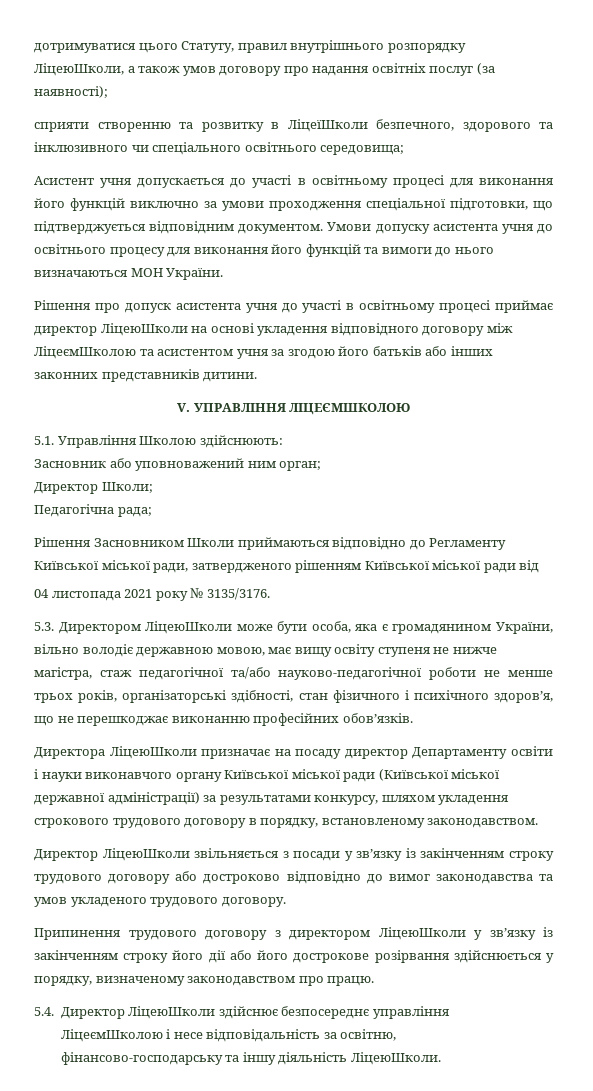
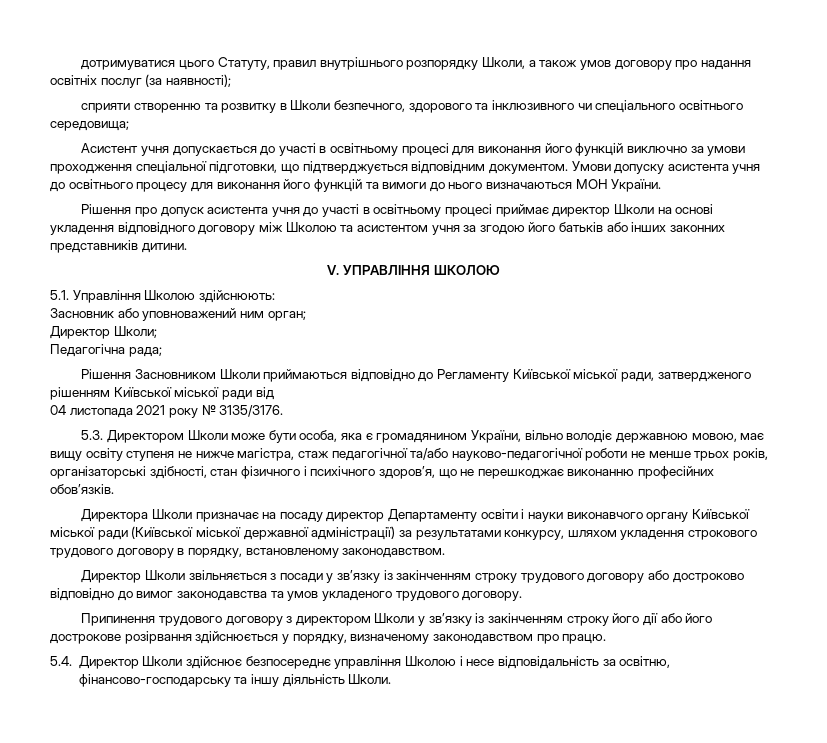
[34,63,124,76] ЛіцеюШколи, -> [482,57,526,69] Школи,
[287,119,368,132] ЛіцеїШколи -> [290,100,331,110] Школи
[100,323,188,336] ЛіцеюШколи -> [613,204,654,214] Школи
[34,346,136,359] ЛіцеємШколою -> [285,222,337,232] Школою
[289,403,411,415] ЛІЦЕЄМШКОЛОЮ -> [433,265,500,275] ШКОЛОЮ
[145,621,233,634] ЛіцеюШколи -> [187,430,228,440] Школи
[109,746,197,759] ЛіцеюШколи -> [151,509,192,519] Школи
[102,848,190,861] ЛіцеюШколи -> [144,570,185,580] Школи
[378,927,466,940] ЛіцеюШколи -> [374,613,415,623] Школи
[128,1006,216,1019] ЛіцеюШколи -> [142,656,183,666] Школи
[60,1029,163,1042] ЛіцеємШколою -> [404,656,456,666] Школою
[350,1052,441,1065] ЛіцеюШколи. -> [348,674,392,684] Школи.

